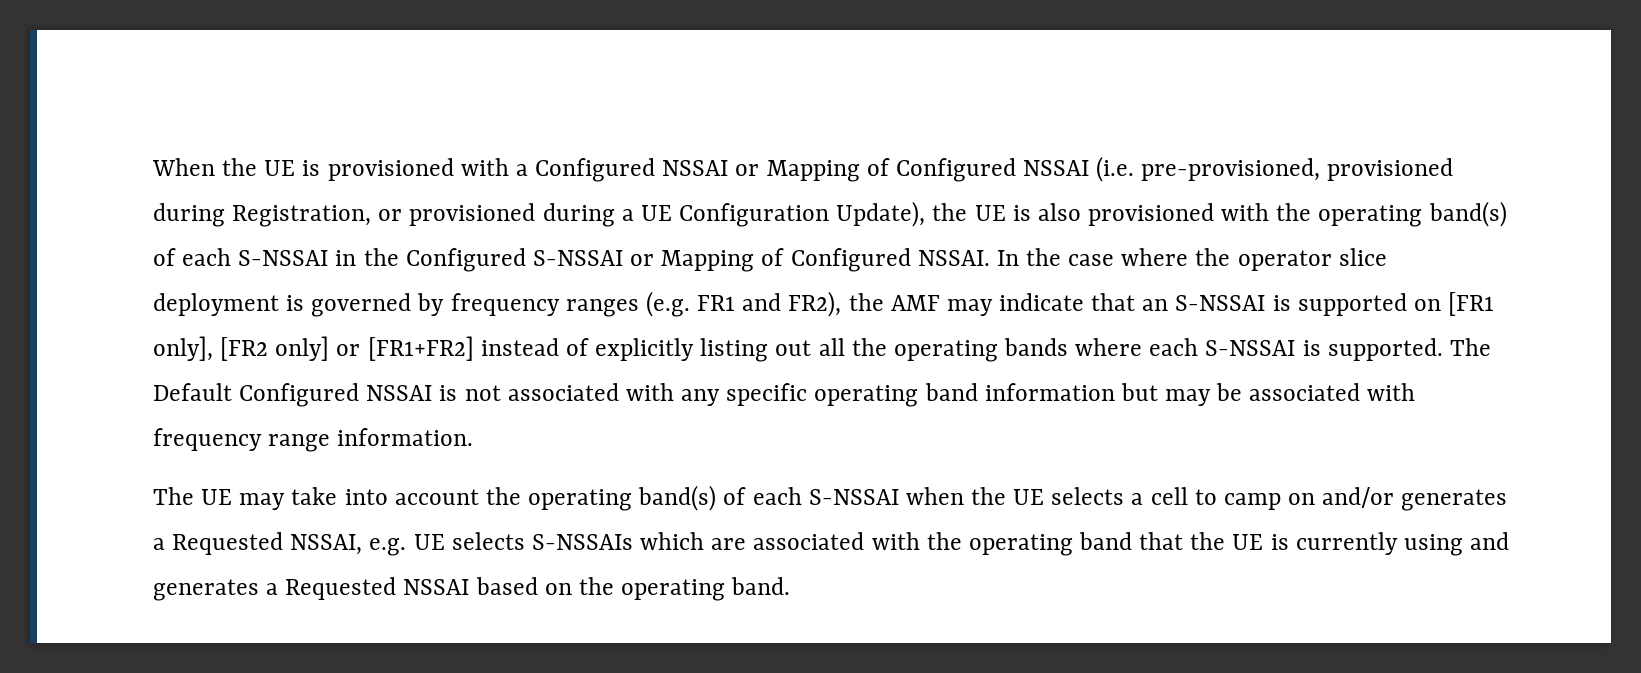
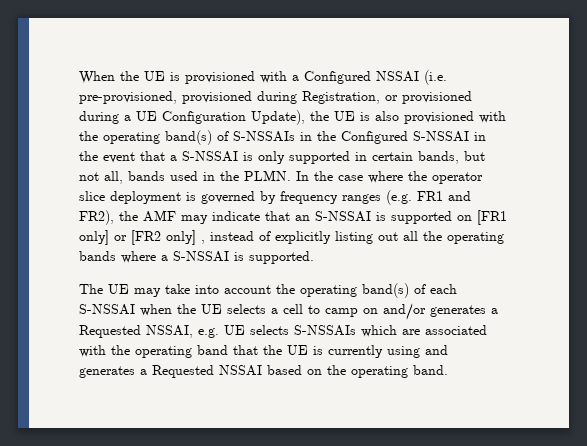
[735,158,1090,182] or Mapping of Configured NSSAI -> (419, 76) none
[182,248,329,266] each S-NSSAI -> [233,131,295,142] S-NSSAIs
[630,248,990,272] or Mapping of Configured NSSAI. -> [474,132,486,141] [79,151,485,164] [79,170,291,184] in the event that a S-NSSAI is only supported in certain bands, but not all, bands used in the PLMN.
[153,336,474,361] only], [FR2 only] or [FR1+FR2] -> [79,230,205,245] only] or [FR2 only] ,
[1149,338,1199,356] each -> [161,255,168,261] a
[1449,338,1491,356] [153,383,1416,407] [153,428,474,452] The Default Configured NSSAI is not associated with any specific operating band information but may be associated with frequency range information. -> (314, 257) none

